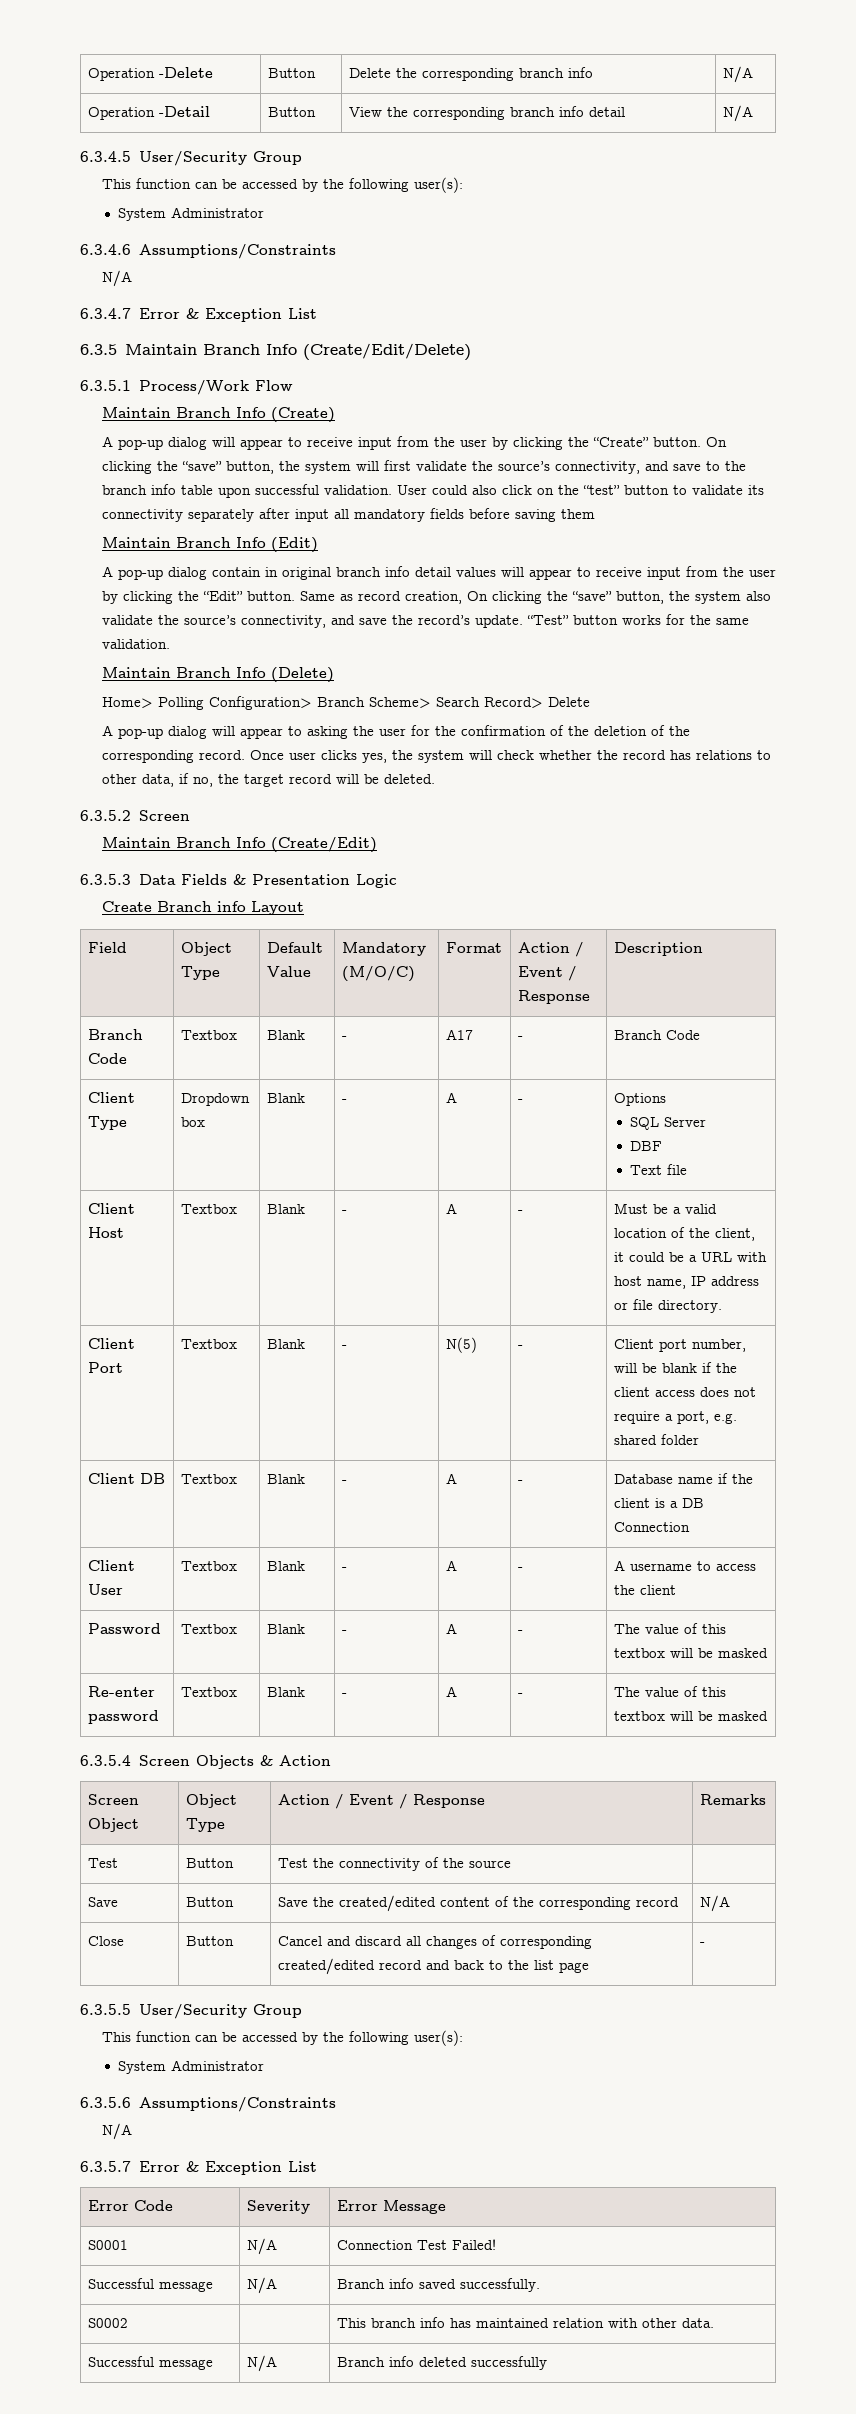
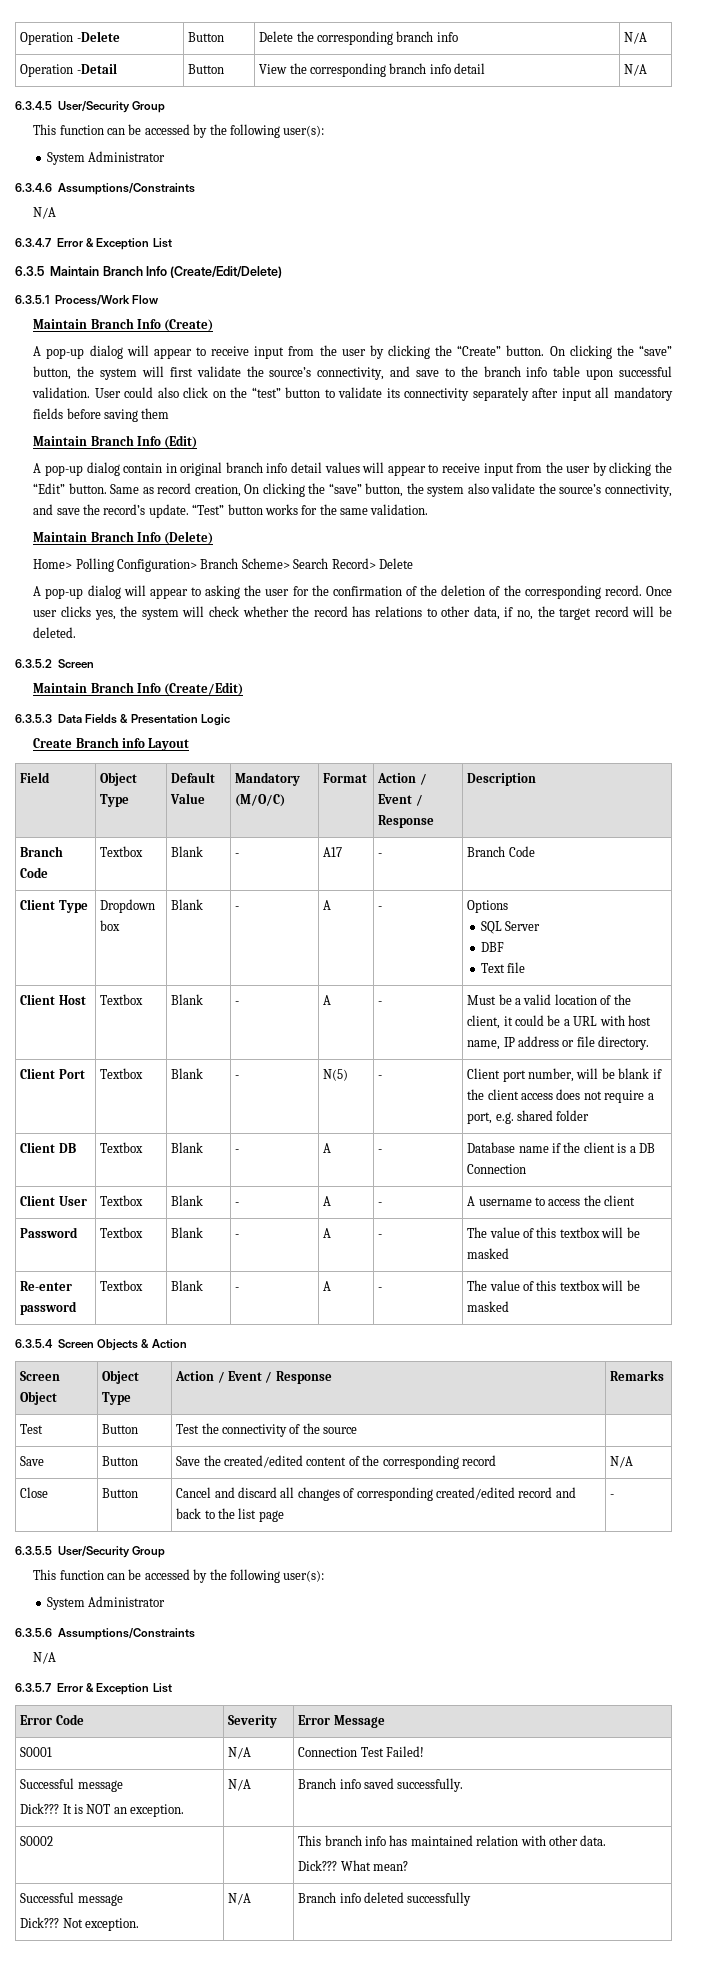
(213, 2286) none -> [20,1803,185,1817] // Dick??? It is NOT an exception.
[87,2356,213,2370] // Successful message -> [298,1860,409,1871] [20,1892,123,1906] [20,1917,140,1931] // Dick??? What mean? // Successful message // Dick??? Not exception.

